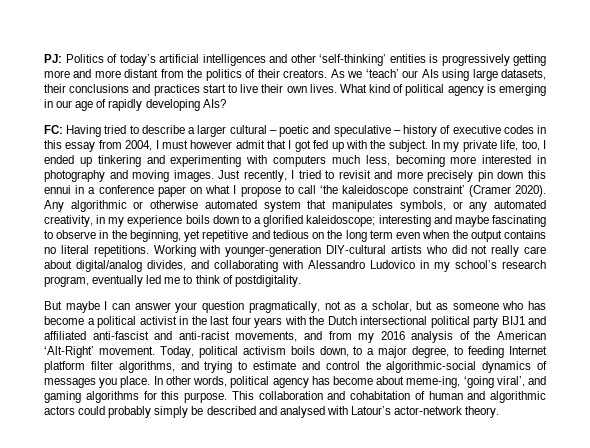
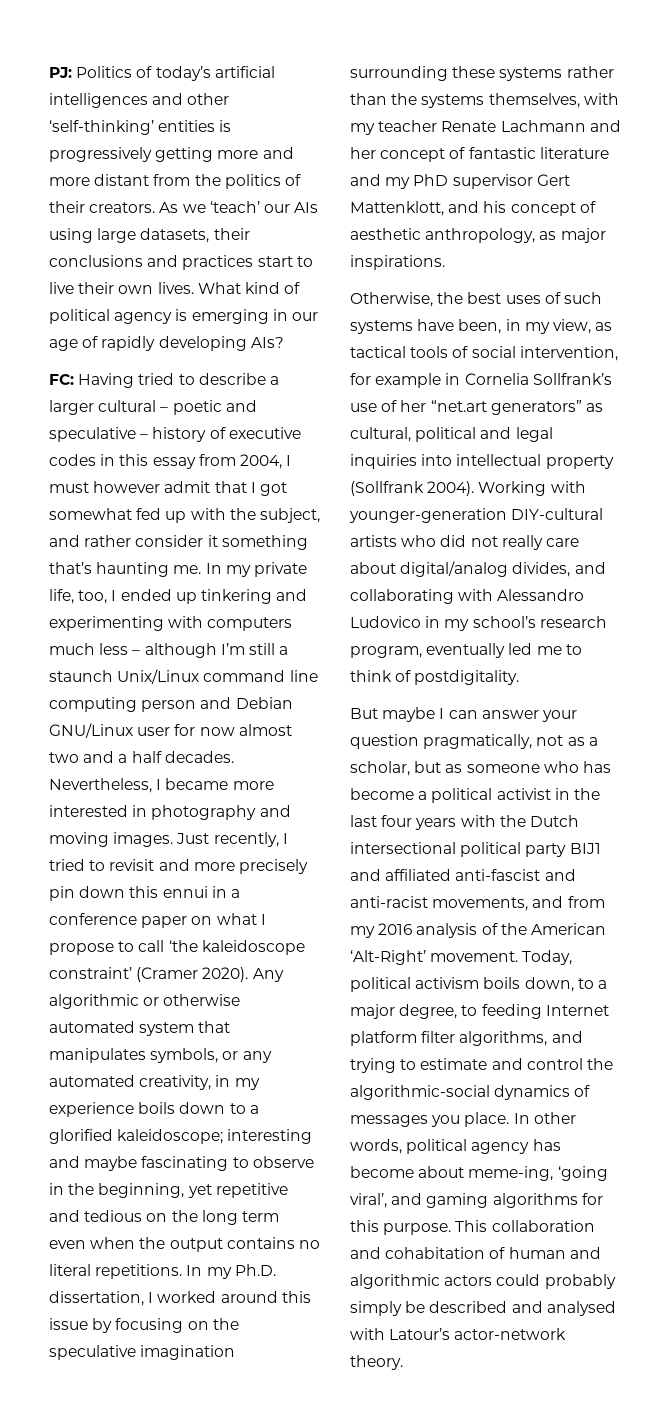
(311, 146) none -> [49,508,132,520] somewhat
[388,140,428,152] subject. -> [259,508,320,523] [49,535,308,550] [49,562,202,577] subject, and rather consider it something that’s haunting me.
[365,155,445,167] less, becoming -> [99,643,289,658] [49,669,318,684] [49,697,293,712] [49,723,292,738] [49,751,234,763] [49,778,229,793] less – although I’m still a staunch Unix/Linux command line computing person and Debian GNU/Linux user for now almost two and a half decades. Nevertheless, I became
(149, 251) none -> [186,1264,276,1279] [49,1291,311,1306] [49,1318,239,1333] [49,1345,236,1360] [350,66,614,81] [350,93,619,108] [350,120,621,135] [350,147,609,162] [350,174,570,189] [350,201,596,216] [350,228,606,243] [350,255,445,270] [350,292,602,307] [350,319,613,334] [350,346,618,361] [350,373,612,388] [350,400,603,415] [350,427,553,442] [350,454,614,469] [350,481,475,496] In my Ph.D. dissertation, I worked around this issue by focusing on the speculative imagination surrounding these systems rather than the systems themselves, with my teacher Renate Lachmann and her concept of fantastic literature and my PhD supervisor Gert Mattenklott, and his concept of aesthetic anthropology, as major inspirations. // Otherwise, the best uses of such systems have been, in my view, as tactical tools of social intervention, for example in Cornelia Sollfrank’s use of her “net.art generators” as cultural, political and legal inquiries into intellectual property (Sollfrank 2004).

